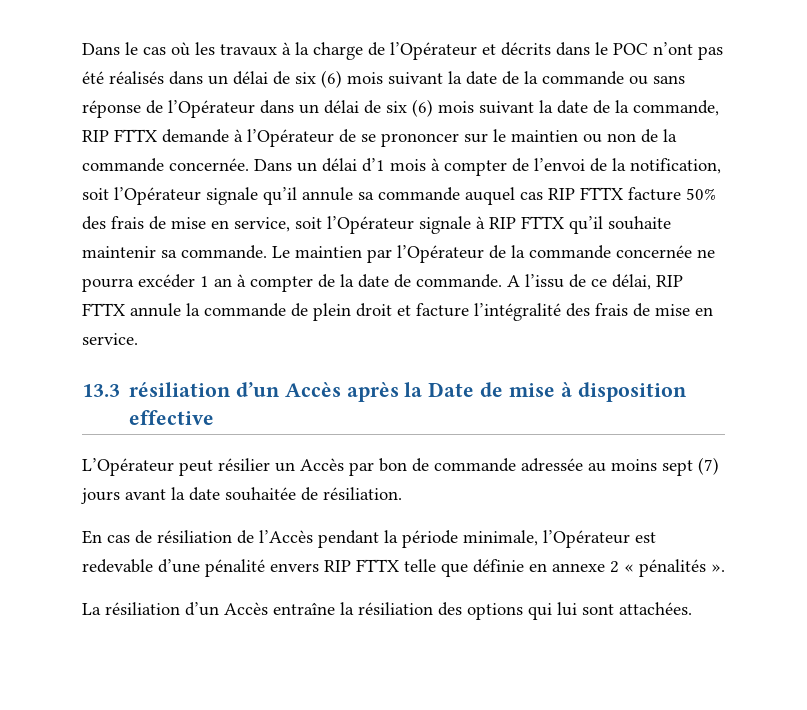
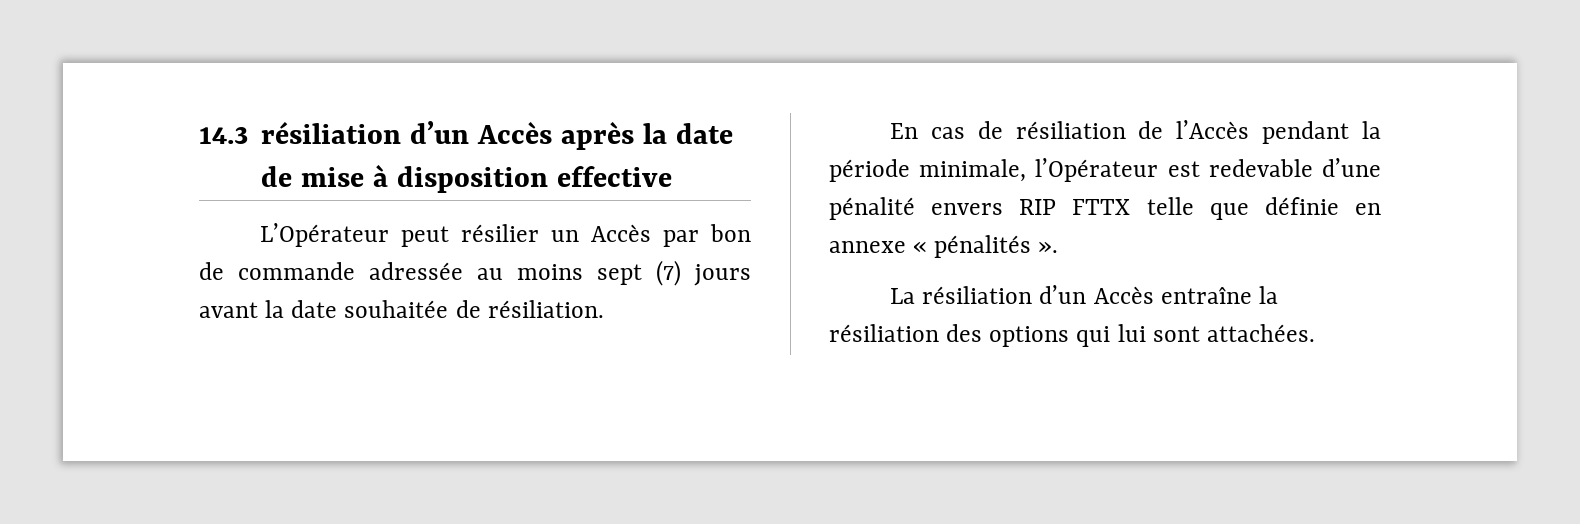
[82,42,723,60] [82,70,685,88] [82,99,719,118] [82,129,677,147] [82,158,721,176] [82,187,716,205] [82,216,671,234] [82,245,715,263] [82,274,683,292] [82,303,713,321] [82,333,138,345] [82,384,120,397] Dans le cas où les travaux à la charge de l’Opérateur et décrits dans le POC n’ont pas été réalisés dans un délai de six (6) mois suivant la date de la commande ou sans réponse de l’Opérateur dans un délai de six (6) mois suivant la date de la commande, RIP FTTX demande à l’Opérateur de se prononcer sur le maintien ou non de la commande concernée. Dans un délai d’1 mois à compter de l’envoi de la notification, soit l’Opérateur signale qu’il annule sa commande auquel cas RIP FTTX facture 50% des frais de mise en service, soit l’Opérateur signale à RIP FTTX qu’il souhaite maintenir sa commande. Le maintien par l’Opérateur de la commande concernée ne pourra excéder 1 an à compter de la date de commande. A l’issu de ce délai, RIP FTTX annule la commande de plein droit et facture l’intégralité des frais de mise en service. // 13.3 -> [199,127,248,144] 14.3
[428,382,475,397] Date -> [675,123,733,144] date
[610,561,619,573] 2 -> (906, 247) none

